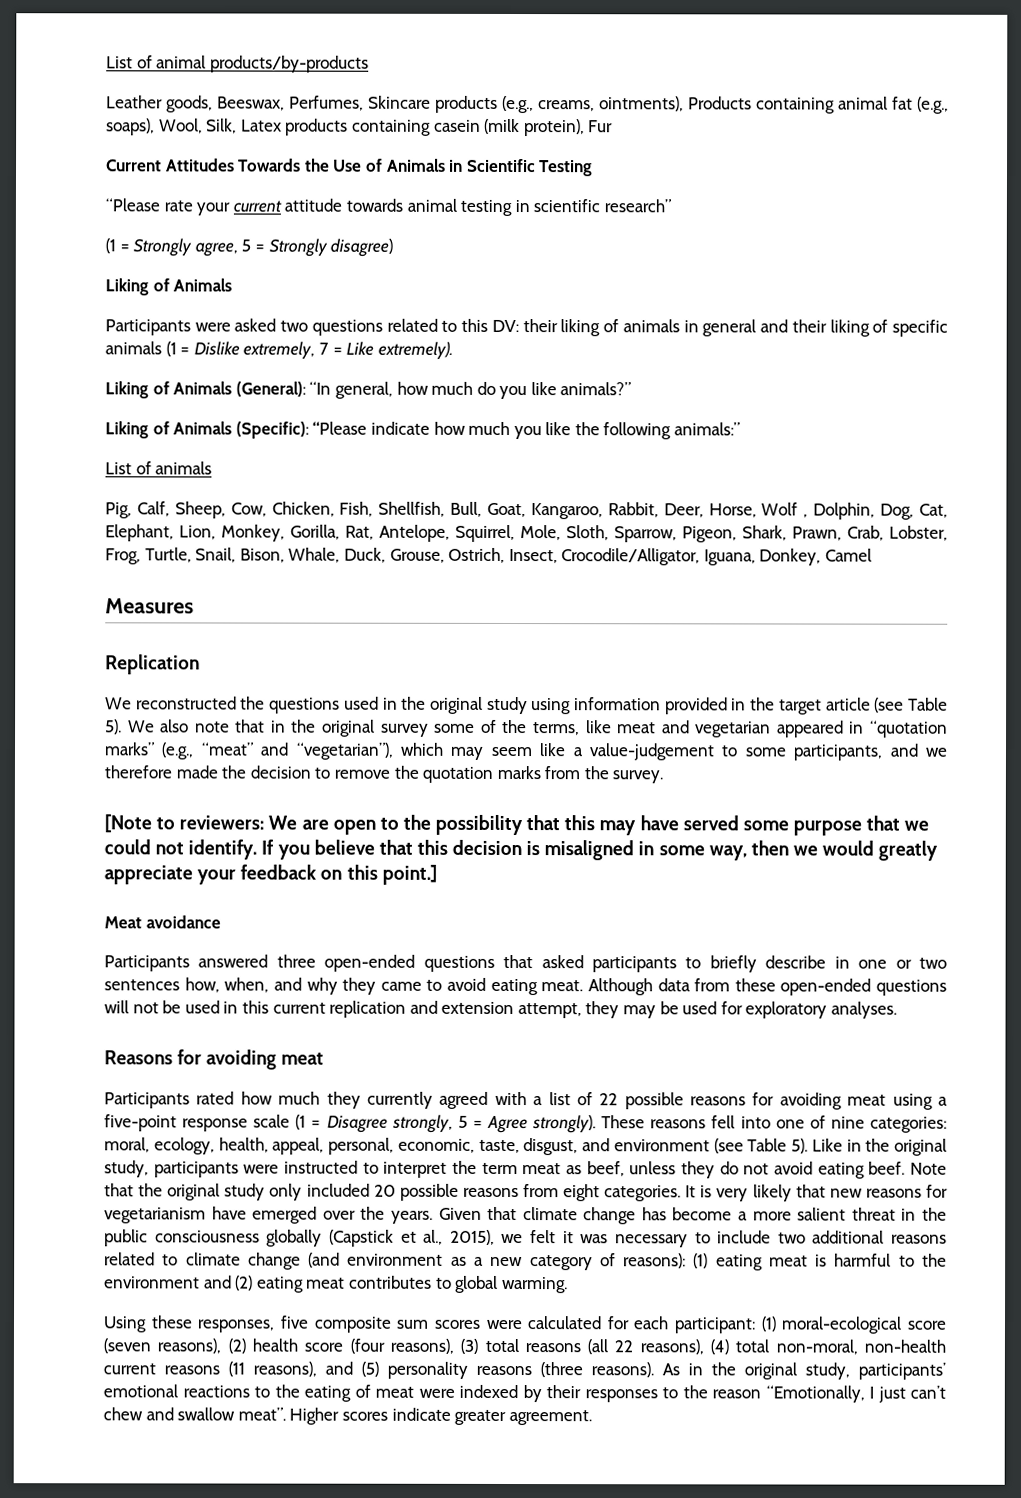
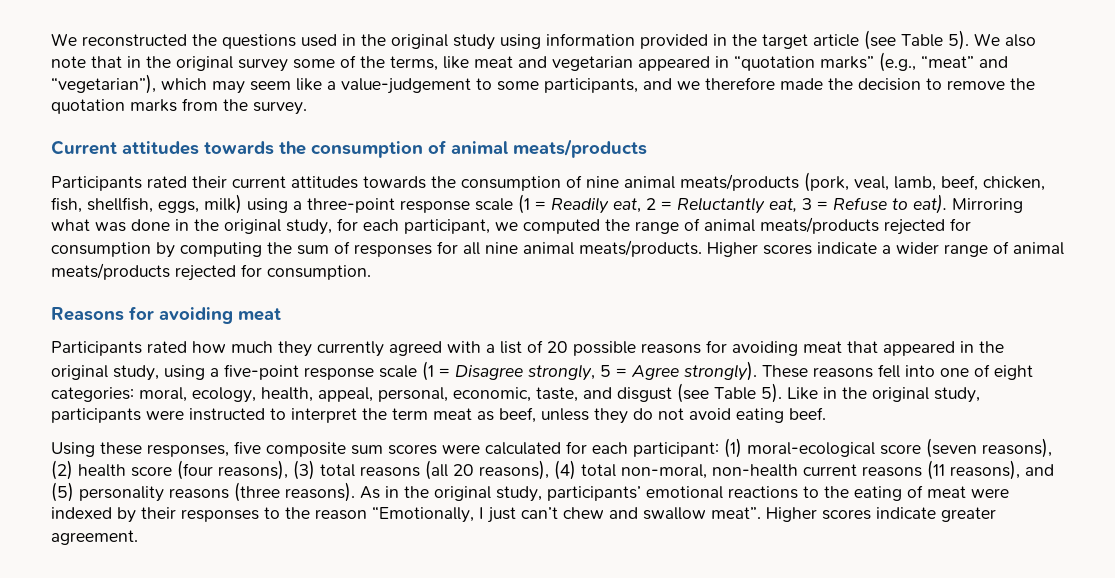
[106,55,369,73] [106,95,949,114] [106,118,614,137] [106,158,594,177] [105,198,671,217] [105,238,394,257] [105,278,233,296] [105,318,948,337] [105,341,454,360] [105,381,632,400] [105,421,741,440] [105,461,213,475] [105,501,948,520] [105,524,948,543] [105,547,873,566] [105,598,194,614] [105,654,200,675] List of animal products/by-products // Leather goods, Beeswax, Perfumes, Skincare products (e.g., creams, ointments), Products containing animal fat (e.g., soaps), Wool, Silk, Latex products containing casein (milk protein), Fur // Current Attitudes Towards the Use of Animals in Scientific Testing // “Please rate your current attitude towards animal testing in scientific research” // (1 = Strongly agree, 5 = Strongly disagree) // Liking of Animals // Participants were asked two questions related to this DV: their liking of animals in general and their liking of specific animals (1 = Dislike extremely, 7 = Like extremely). // Liking of Animals (General): “In general, how much do you like animals?” // Liking of Animals (Specific): “Please indicate how much you like the following animals:” // List of animals // Pig, Calf, Sheep, Cow, Chicken, Fish, Shellfish, Bull, Goat, Kangaroo, Rabbit, Deer, Horse, Wolf , Dolphin, Dog, Cat, Elephant, Lion, Monkey, Gorilla, Rat, Antelope, Squirrel, Mole, Sloth, Sparrow, Pigeon, Shark, Prawn, Crab, Lobster, Frog, Turtle, Snail, Bison, Whale, Duck, Grouse, Ostrich, Insect, Crocodile/Alligator, Iguana, Donkey, Camel // Measures // Replication // -> (51, 39) none
[104,814,930,836] [104,839,939,861] [104,864,437,885] [104,915,221,929] [104,954,948,973] [104,977,947,996] [104,1000,898,1019] [Note to reviewers: We are open to the possibility that this may have served some purpose that we could not identify. If you believe that this decision is misaligned in some way, then we would greatly appreciate your feedback on this point.] // Meat avoidance // Participants answered three open-ended questions that asked participants to briefly describe in one or two sentences how, when, and why they came to avoid eating meat. Although data from these open-ended questions will not be used in this current replication and extension attempt, they may be used for exploratory analyses. -> [51,139,647,158] [51,172,1045,192] [51,194,1023,214] [51,217,971,235] [51,240,1064,258] [51,263,371,281] Current attitudes towards the consumption of animal meats/products // Participants rated their current attitudes towards the consumption of nine animal meats/products (pork, veal, lamb, beef, chicken, fish, shellfish, eggs, milk) using a three-point response scale (1 = Readily eat, 2 = Reluctantly eat, 3 = Refuse to eat). Mirroring what was done in the original study, for each participant, we computed the range of animal meats/products rejected for consumption by computing the sum of responses for all nine animal meats/products. Higher scores indicate a wider range of animal meats/products rejected for consumption.
[599,1093,619,1106] 22 -> [547,341,568,353] 20
(887, 1100) none -> [847,341,1004,356] [51,365,159,381] that appeared in the original study,
[830,1116,865,1129] nine -> [994,365,1033,380] eight
[523,1138,710,1156] disgust, and environment -> [583,387,672,402] and disgust
[909,1162,947,1175] [104,1183,948,1202] [104,1206,948,1225] [104,1229,947,1248] [104,1252,948,1271] [104,1275,568,1294] Note that the original study only included 20 possible reasons from eight categories. It is very likely that new reasons for vegetarianism have emerged over the years. Given that climate change has become a more salient threat in the public consciousness globally (Capstick et al., 2015), we felt it was necessary to include two additional reasons related to climate change (and environment as a new category of reasons): (1) eating meat is harmful to the environment and (2) eating meat contributes to global warming. -> (826, 413) none
[614,1340,634,1353] 22 -> [453,464,474,476] 20

